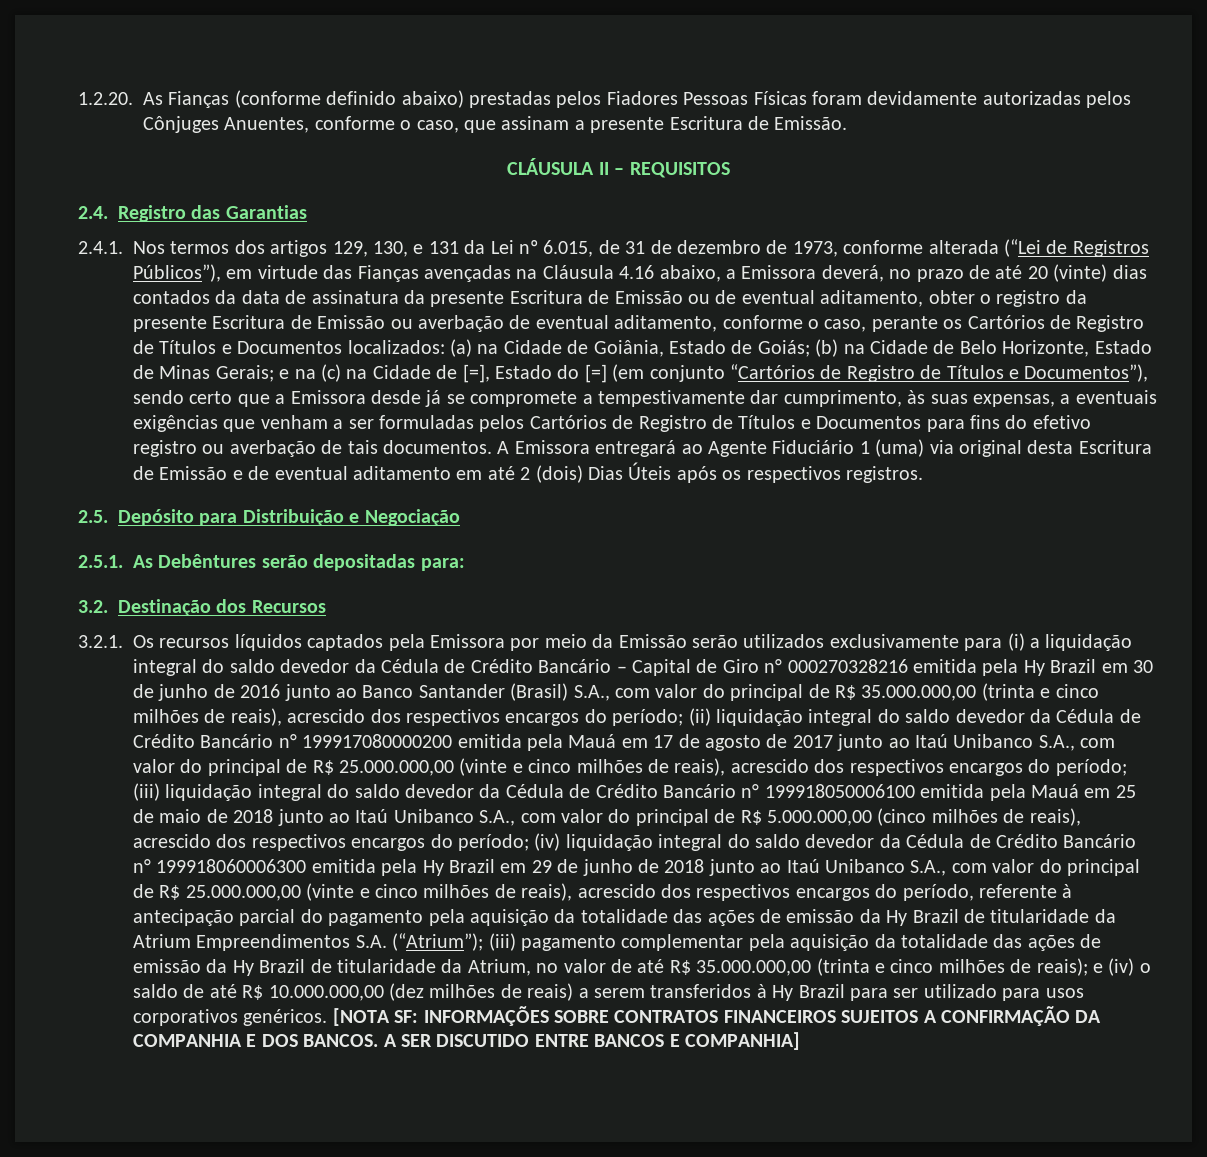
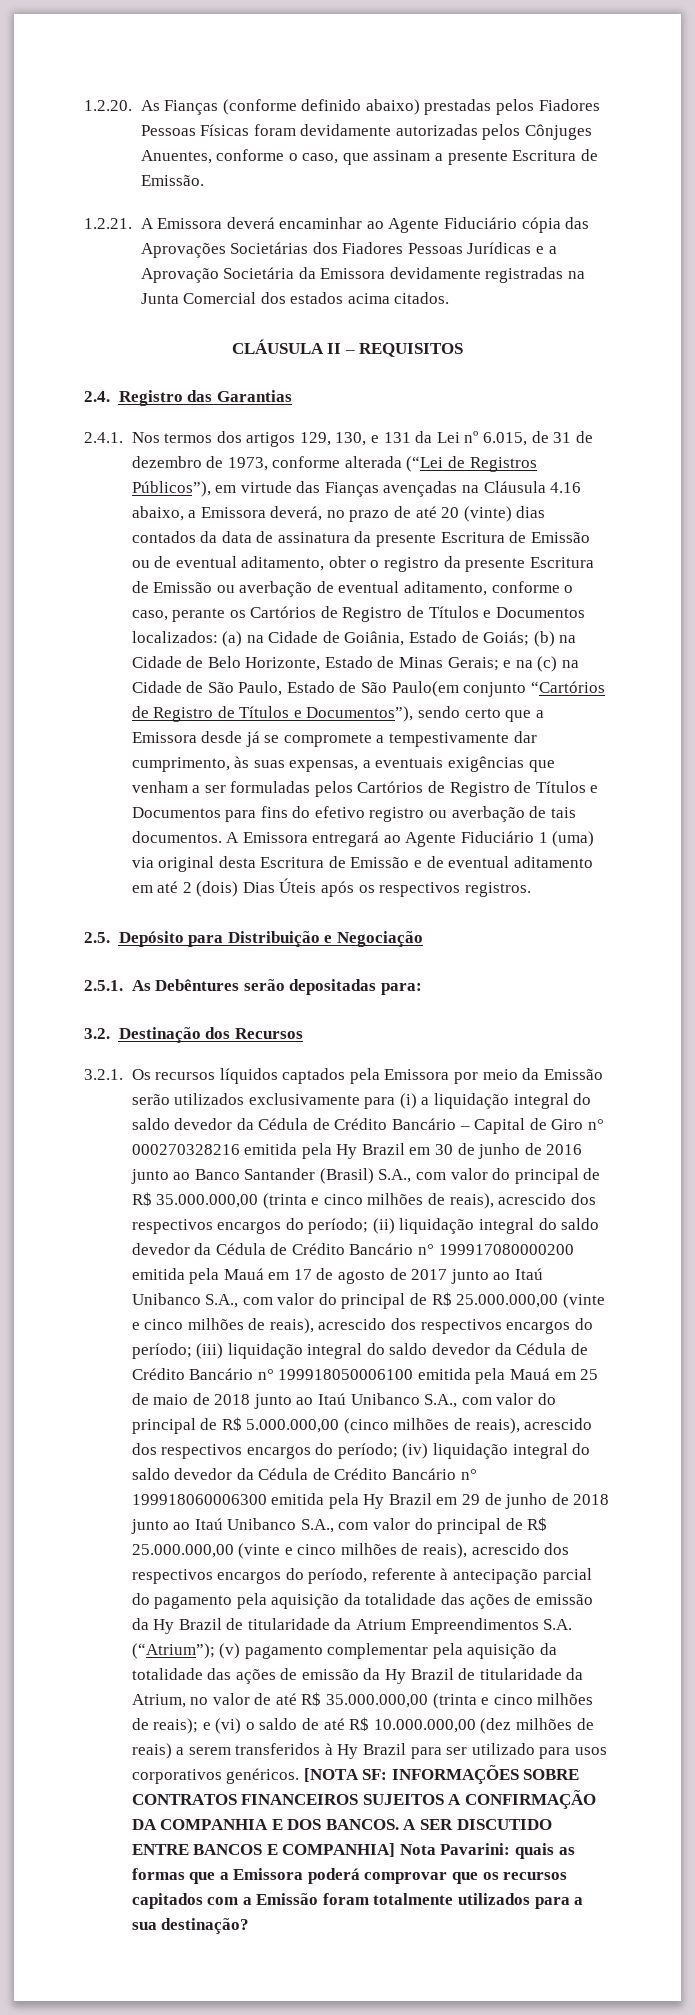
(848, 123) none -> [84,217,590,233] [140,242,557,258] [140,267,586,283] [140,292,450,304] // 1.2.21. A Emissora deverá encaminhar ao Agente Fiduciário cópia das Aprovações Societárias dos Fiadores Pessoas Jurídicas e a Aprovação Societária da Emissora devidamente registradas na Junta Comercial dos estados acima citados.
[462,364,645,383] [=], Estado do [=] (em -> [207,681,459,697] São Paulo, Estado de São Paulo(em
[488,933,516,951] (iii) -> [219,1643,241,1659] (v)
[1108,958,1135,976] (iv) -> [215,1718,242,1734] (vi)
(800, 1041) none -> [399,1843,575,1859] [131,1868,568,1884] [131,1893,584,1909] [131,1918,250,1934] Nota Pavarini: quais as formas que a Emissora poderá comprovar que os recursos capitados com a Emissão foram totalmente utilizados para a sua destinação?

